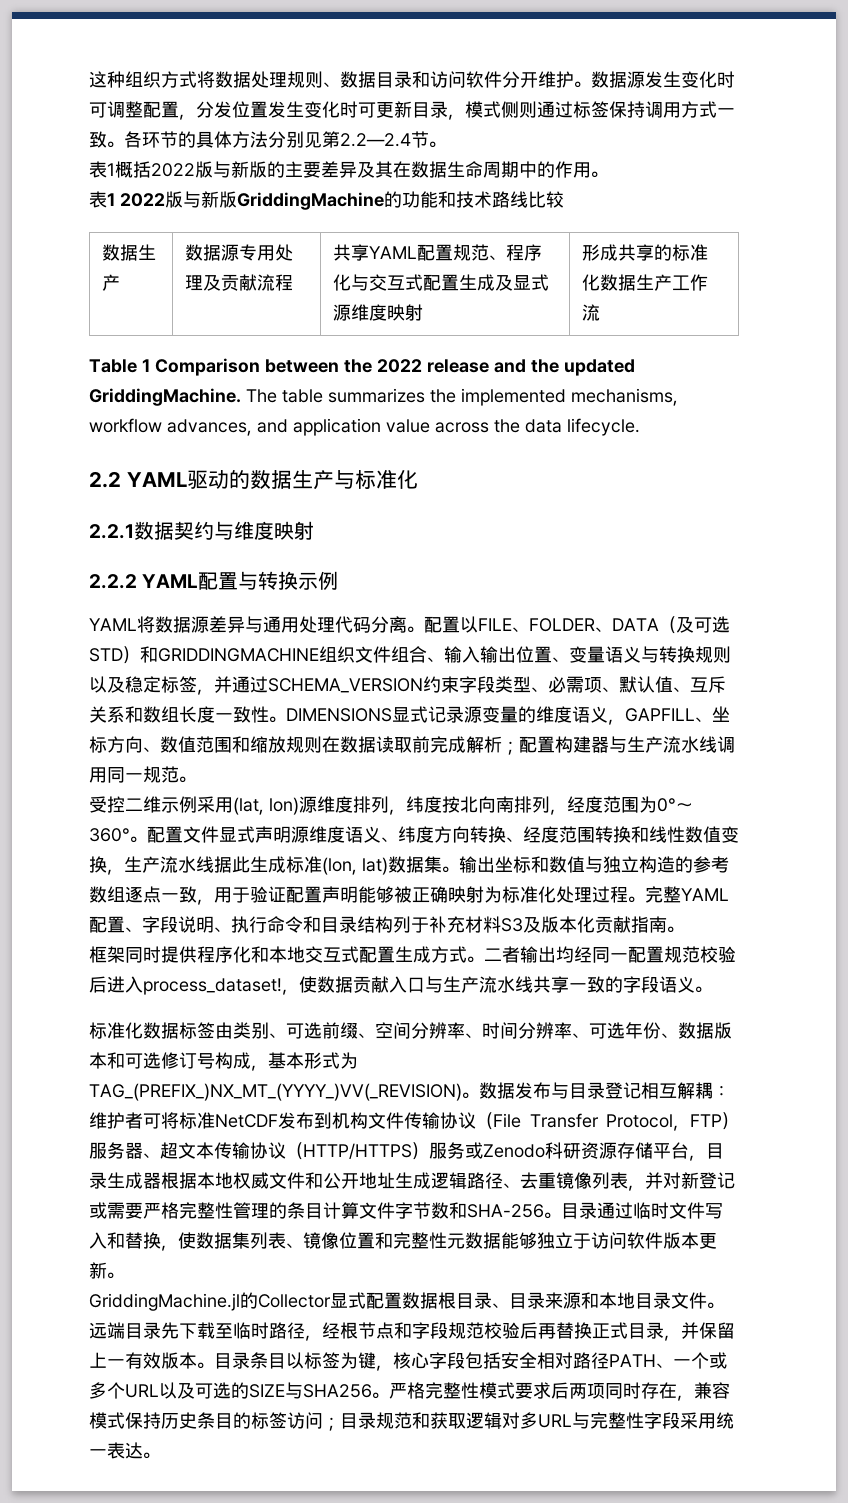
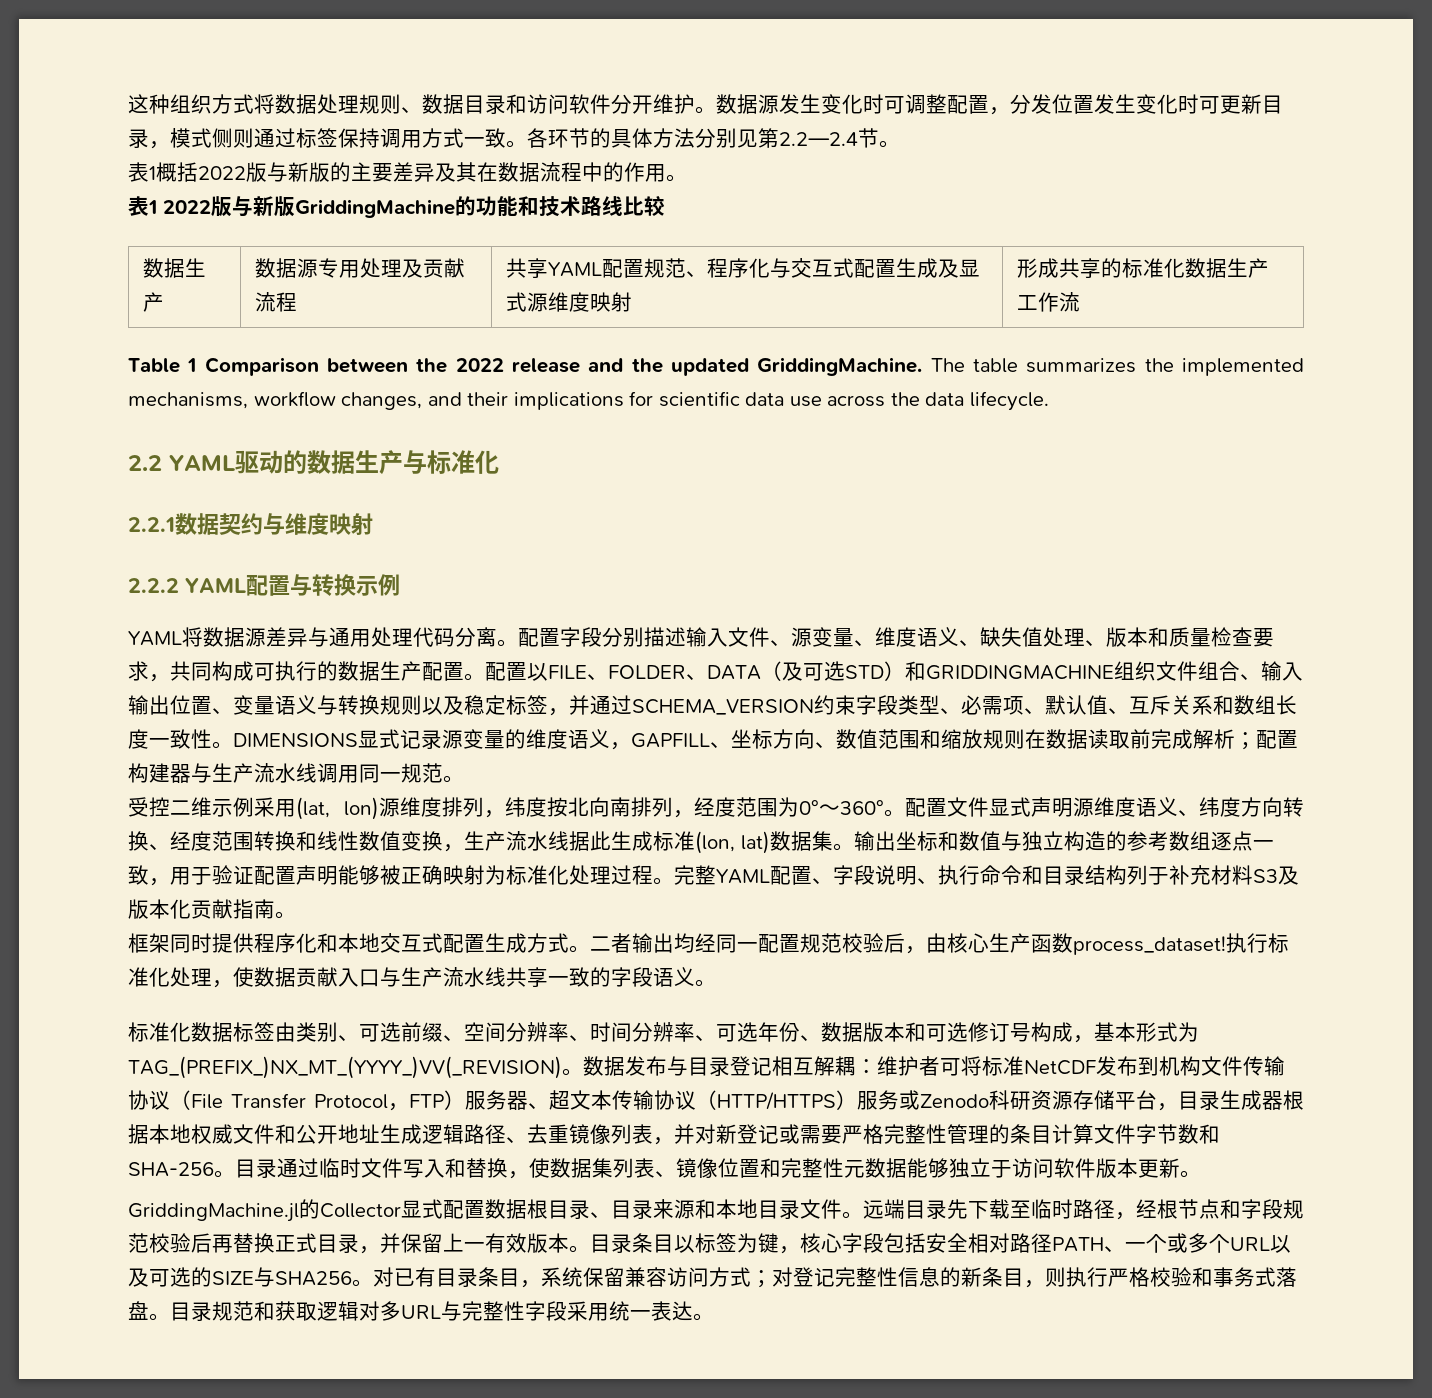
[447,161,519,178] 生命周期 -> [540,162,582,182] 流程
[167,418,430,436] advances, and application value -> [341,391,822,410] changes, and their implications for scientific data use
(460, 624) none -> [560,627,1274,647] [128,661,527,682] 字段分别描述输入文件、源变量、维度语义、缺失值处理、版本和质量检查要求，共同构成可执行的数据生产配置。配置
[107,976,282,995] 进入process_dataset! -> [905,933,1289,955] [128,967,212,987] ，由核心生产函数process_dataset!执行标准化处理
[389,1382,730,1401] [89,1412,340,1431] 严格完整性模式要求后两项同时存在，兼容模式保持历史条目的标签访问； -> [373,1267,1297,1288] [128,1301,170,1321] 对已有目录条目，系统保留兼容访问方式；对登记完整性信息的新条目，则执行严格校验和事务式落盘。

